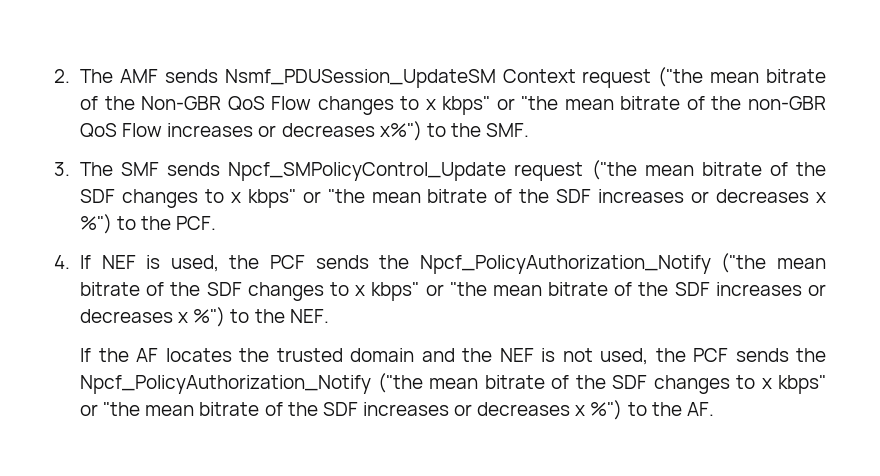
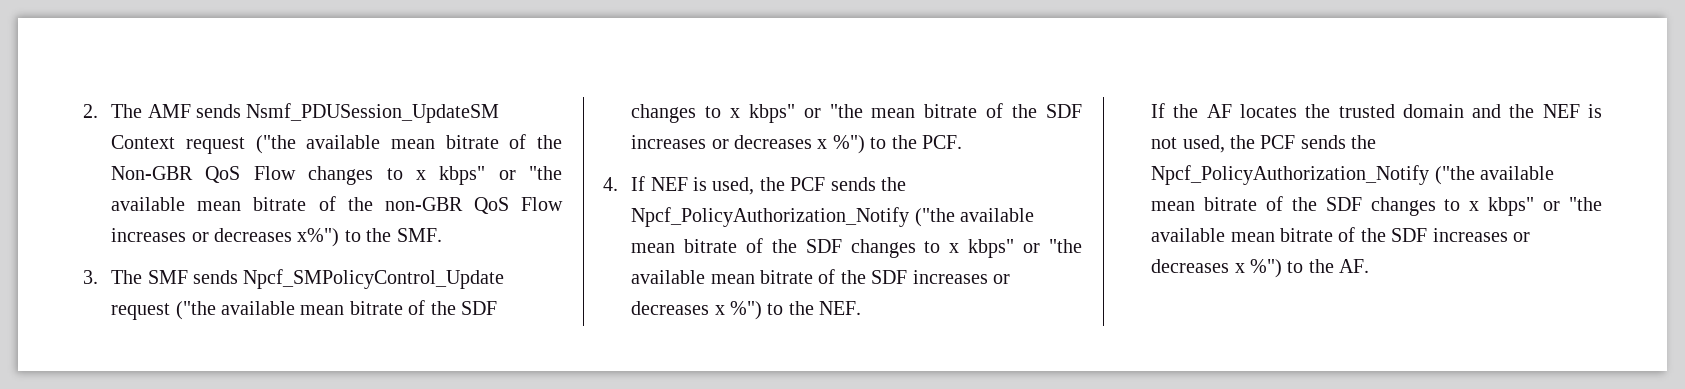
(704, 77) none -> [306,135,381,149] available
(559, 103) none -> [111,197,186,211] available
(637, 170) none -> [220,301,295,315] available
(767, 263) none -> [959,208,1034,222] available
(487, 289) none -> [631,270,706,284] available
(423, 383) none -> [1479,166,1554,180] available
(141, 409) none -> [1151,228,1226,242] available

